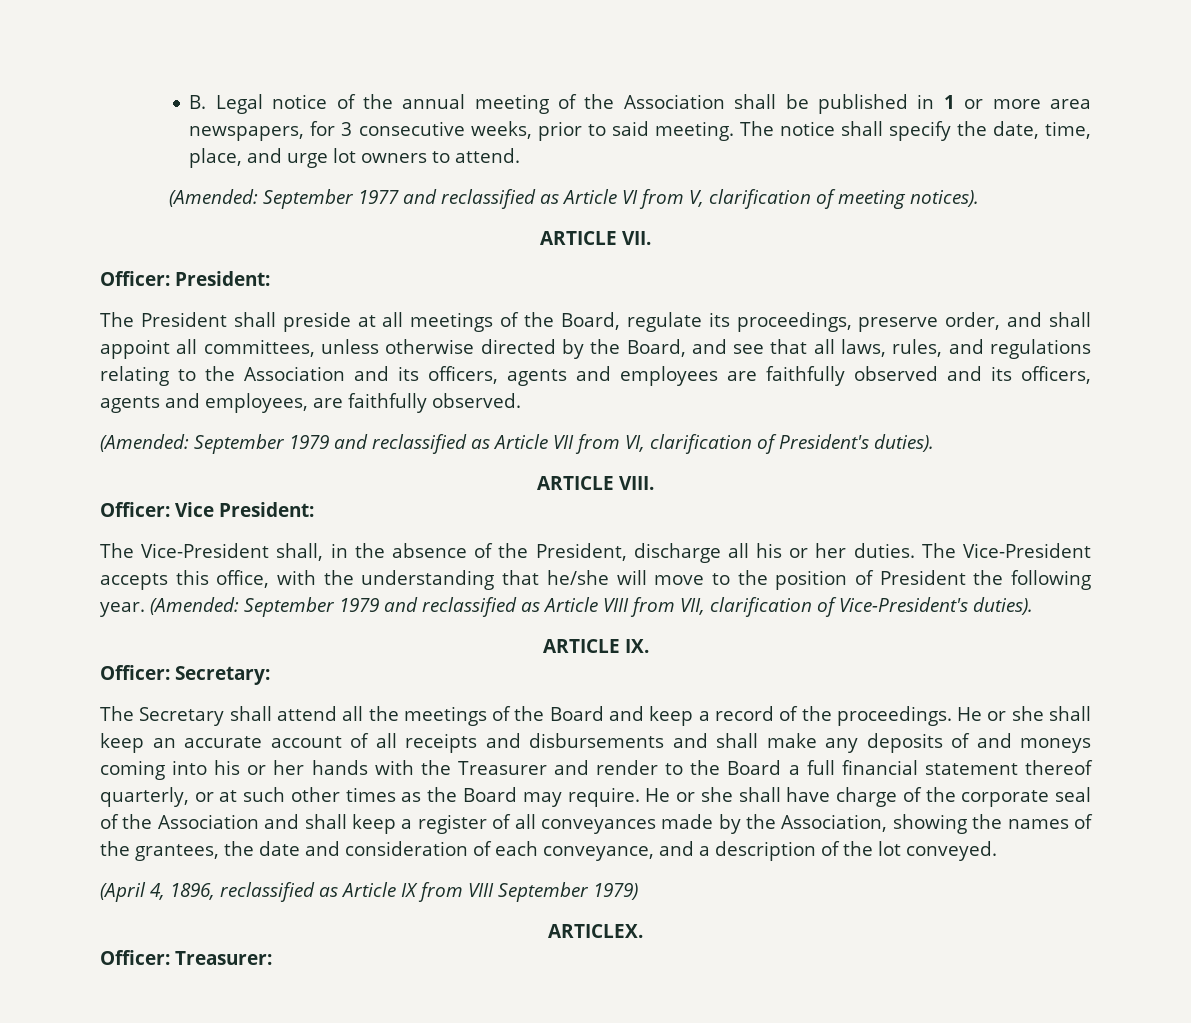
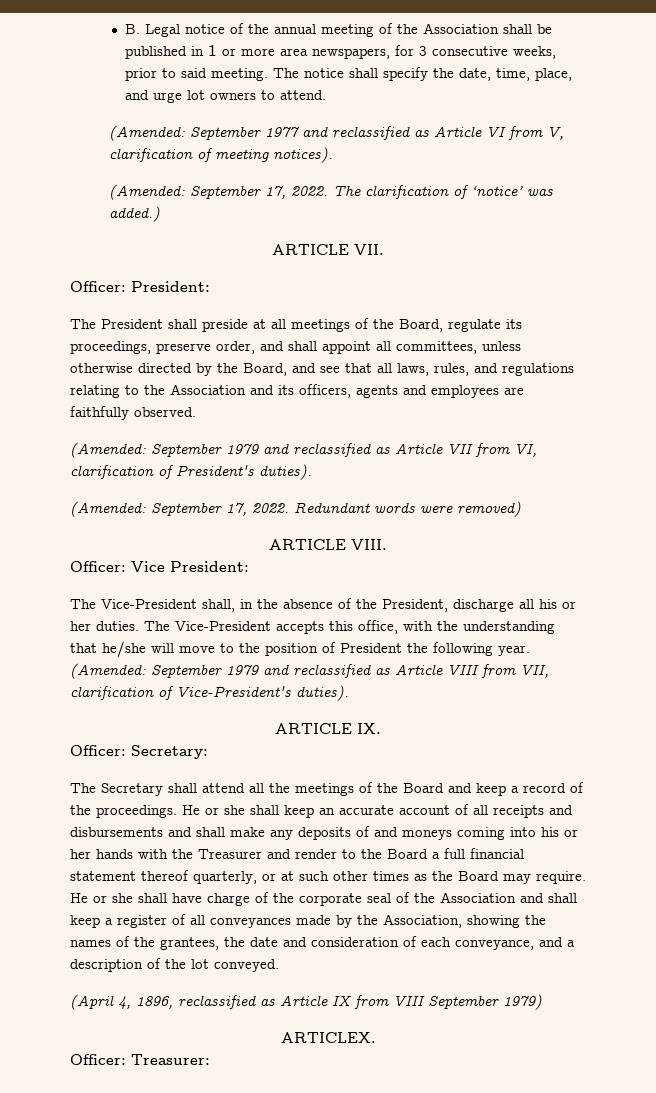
(980, 198) none -> [109,184,554,200] [109,206,161,222] // (Amended: September 17, 2022. The clarification of ‘notice’ was added.)
[854,366,1091,384] [100,393,427,413] observed and its officers, agents and employees, are faithfully -> (129, 413) none
(934, 443) none -> [70,501,521,517] // (Amended: September 17, 2022. Redundant words were removed)

